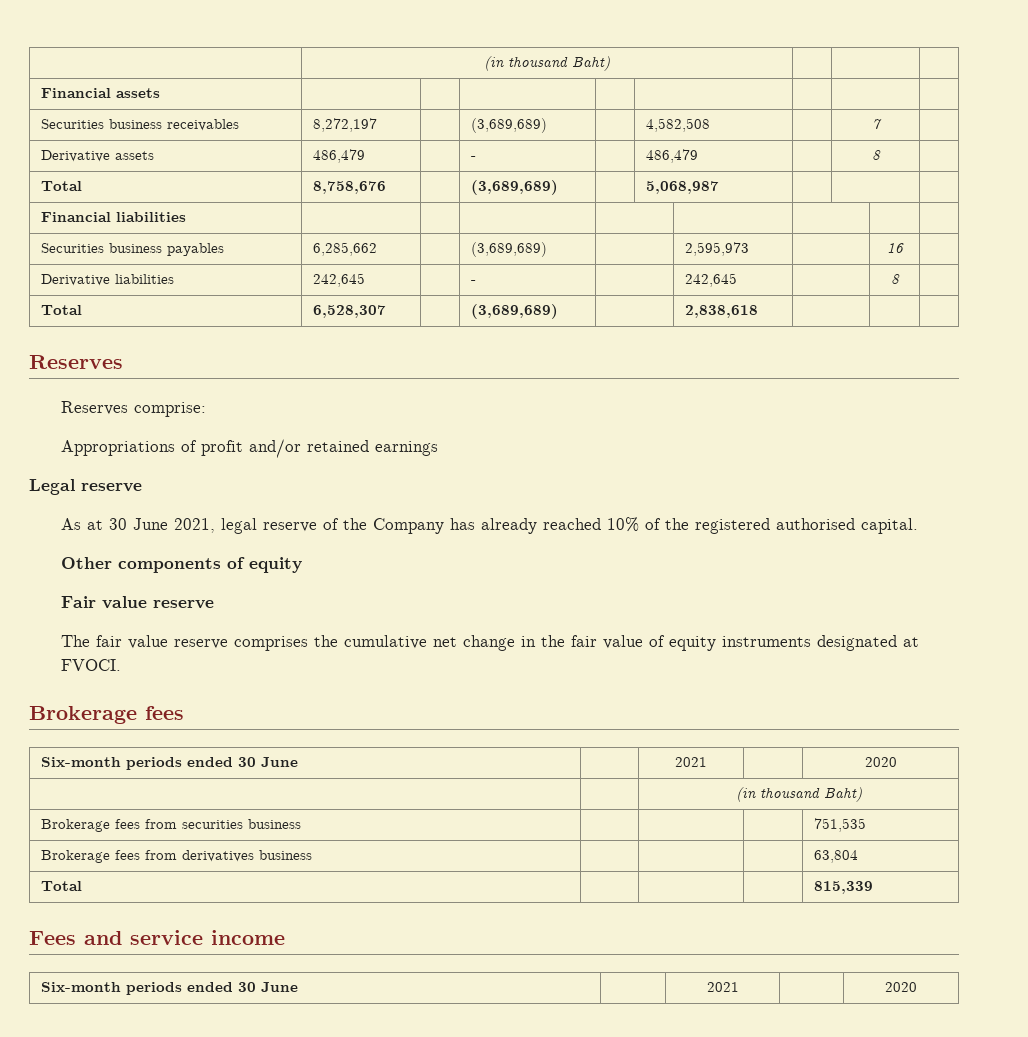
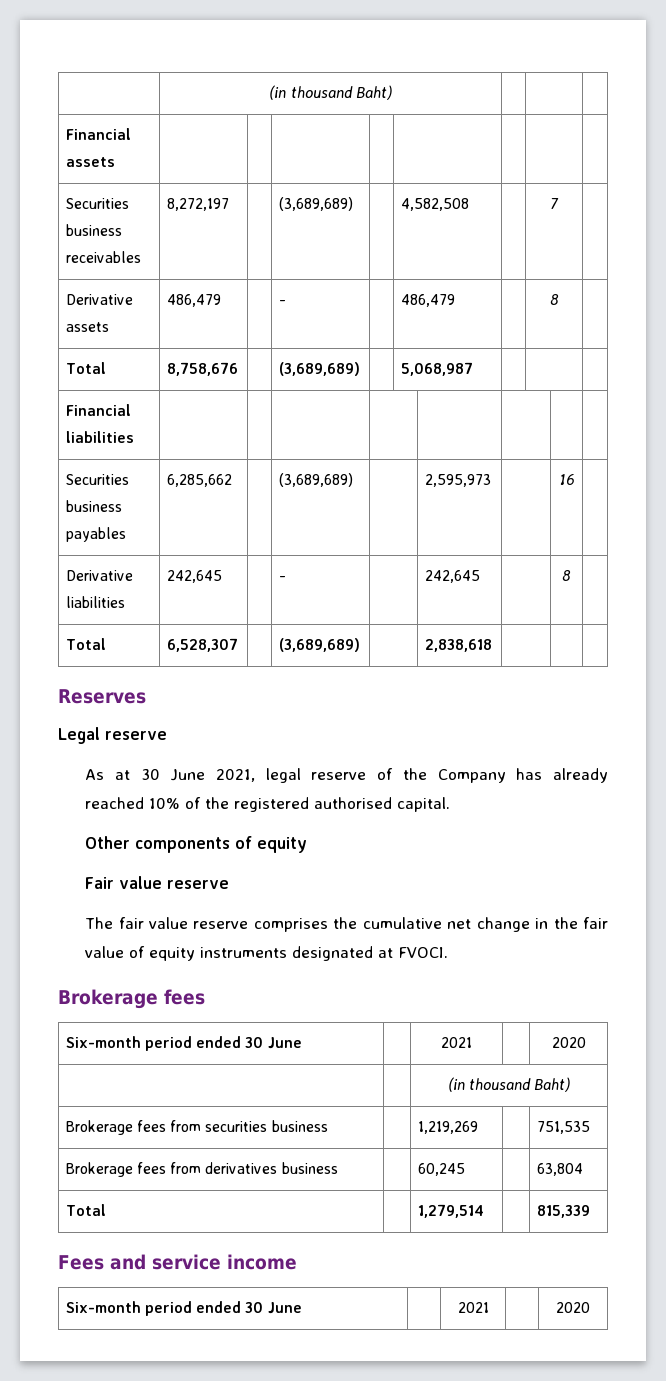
[61,401,207,417] [61,439,439,458] // Reserves comprise: // Appropriations of profit and/or retained earnings -> (146, 696) none
[125,757,182,770] periods -> [145,1036,193,1051] period
(301, 824) none -> [417,1121,478,1134] 1,219,269
(312, 855) none -> [417,1163,465,1176] 60,245
(82, 886) none -> [417,1204,484,1218] 1,279,514
[125,982,182,995] periods -> [145,1301,193,1316] period

